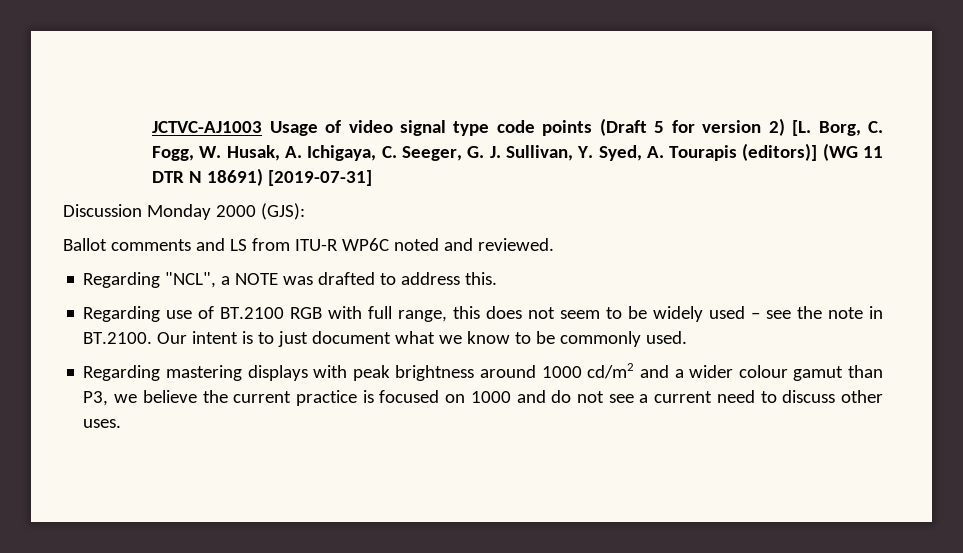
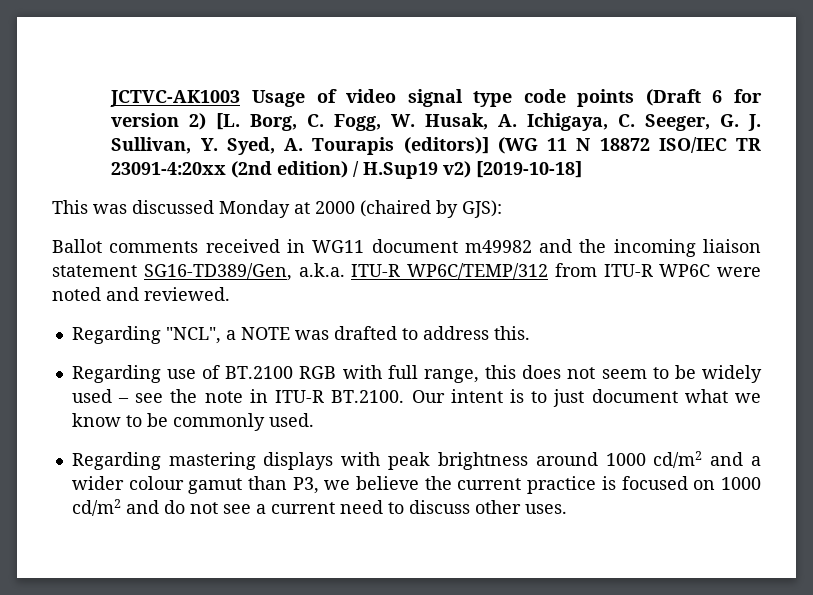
[152,121,263,133] JCTVC-AJ1003 -> [110,90,241,107] JCTVC-AK1003
[654,121,665,133] 5 -> [712,90,723,103] 6
[152,168,373,186] [63,203,305,220] [63,238,247,251] DTR N 18691) [2019-07-31] // Discussion Monday 2000 (GJS): // Ballot comments and LS -> [576,137,761,153] [111,161,583,179] [52,200,502,218] [52,239,761,257] [52,263,548,281] N 18872 ISO/IEC TR 23091-4:20xx (2nd edition) / H.Sup19 v2) [2019-10-18] // This was discussed Monday at 2000 (chaired by GJS): // Ballot comments received in WG11 document m49982 and the incoming liaison statement SG16-TD389/Gen, a.k.a. ITU-R WP6C/TEMP/312
(389, 244) none -> [717,267,761,277] were
(883, 312) none -> [275,390,325,403] ITU-R
(511, 397) none -> [71,499,121,516] cd/m2

